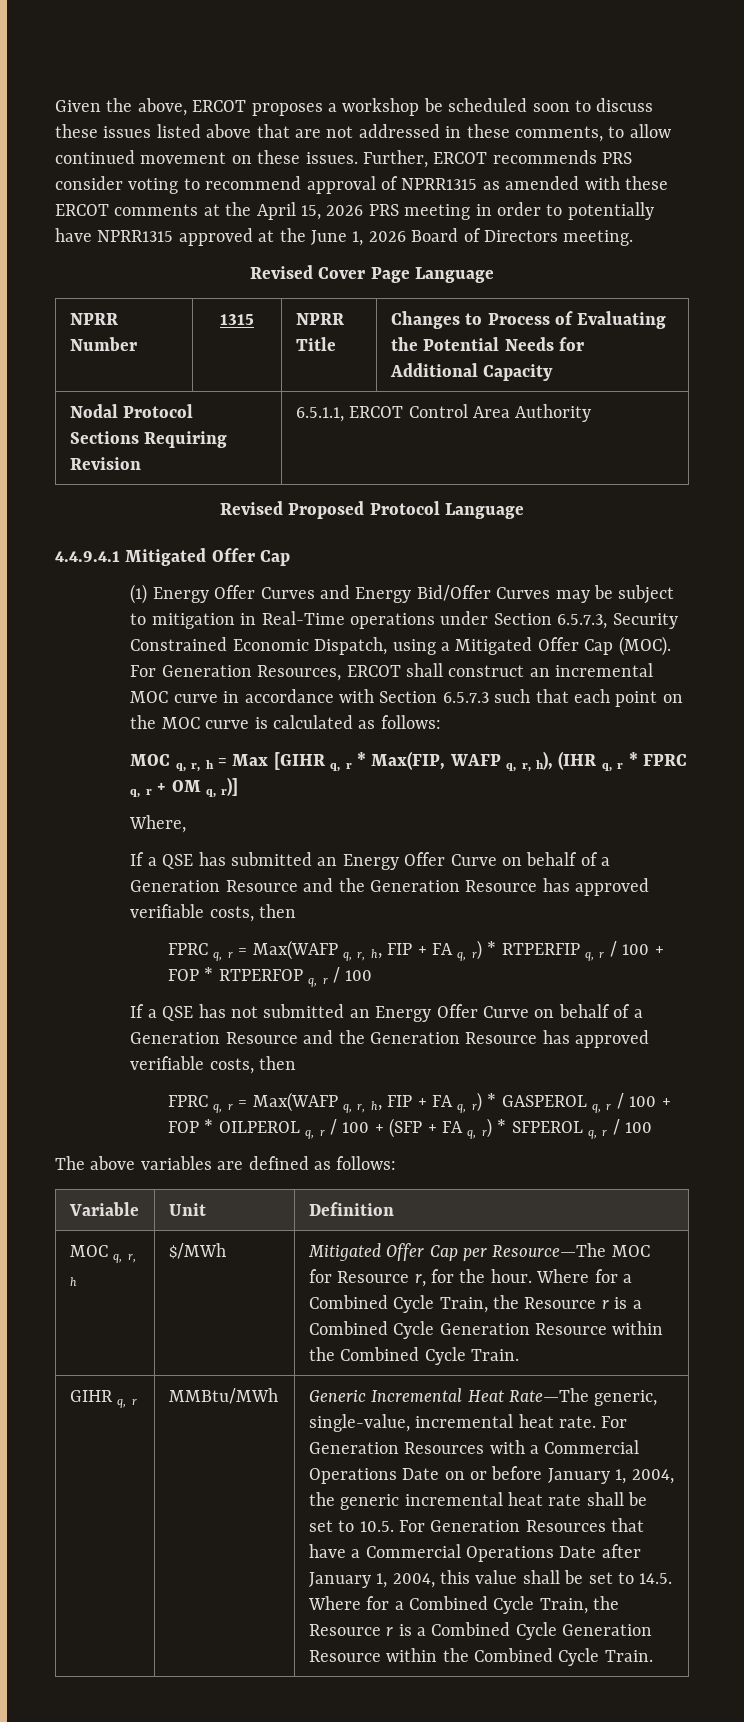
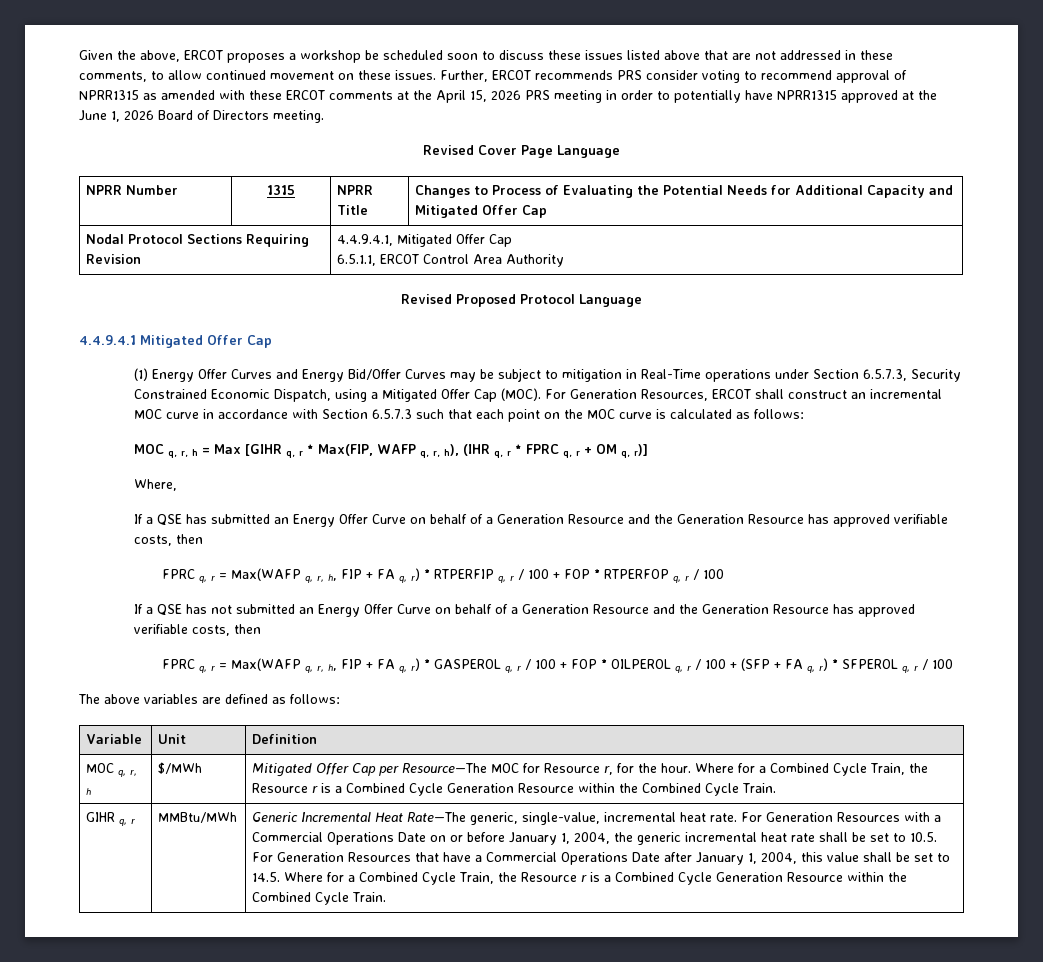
(554, 372) none -> [929,185,954,195] [415,205,548,218] and Mitigated Offer Cap
(141, 463) none -> [337,234,513,247] 4.4.9.4.1, Mitigated Offer Cap //

